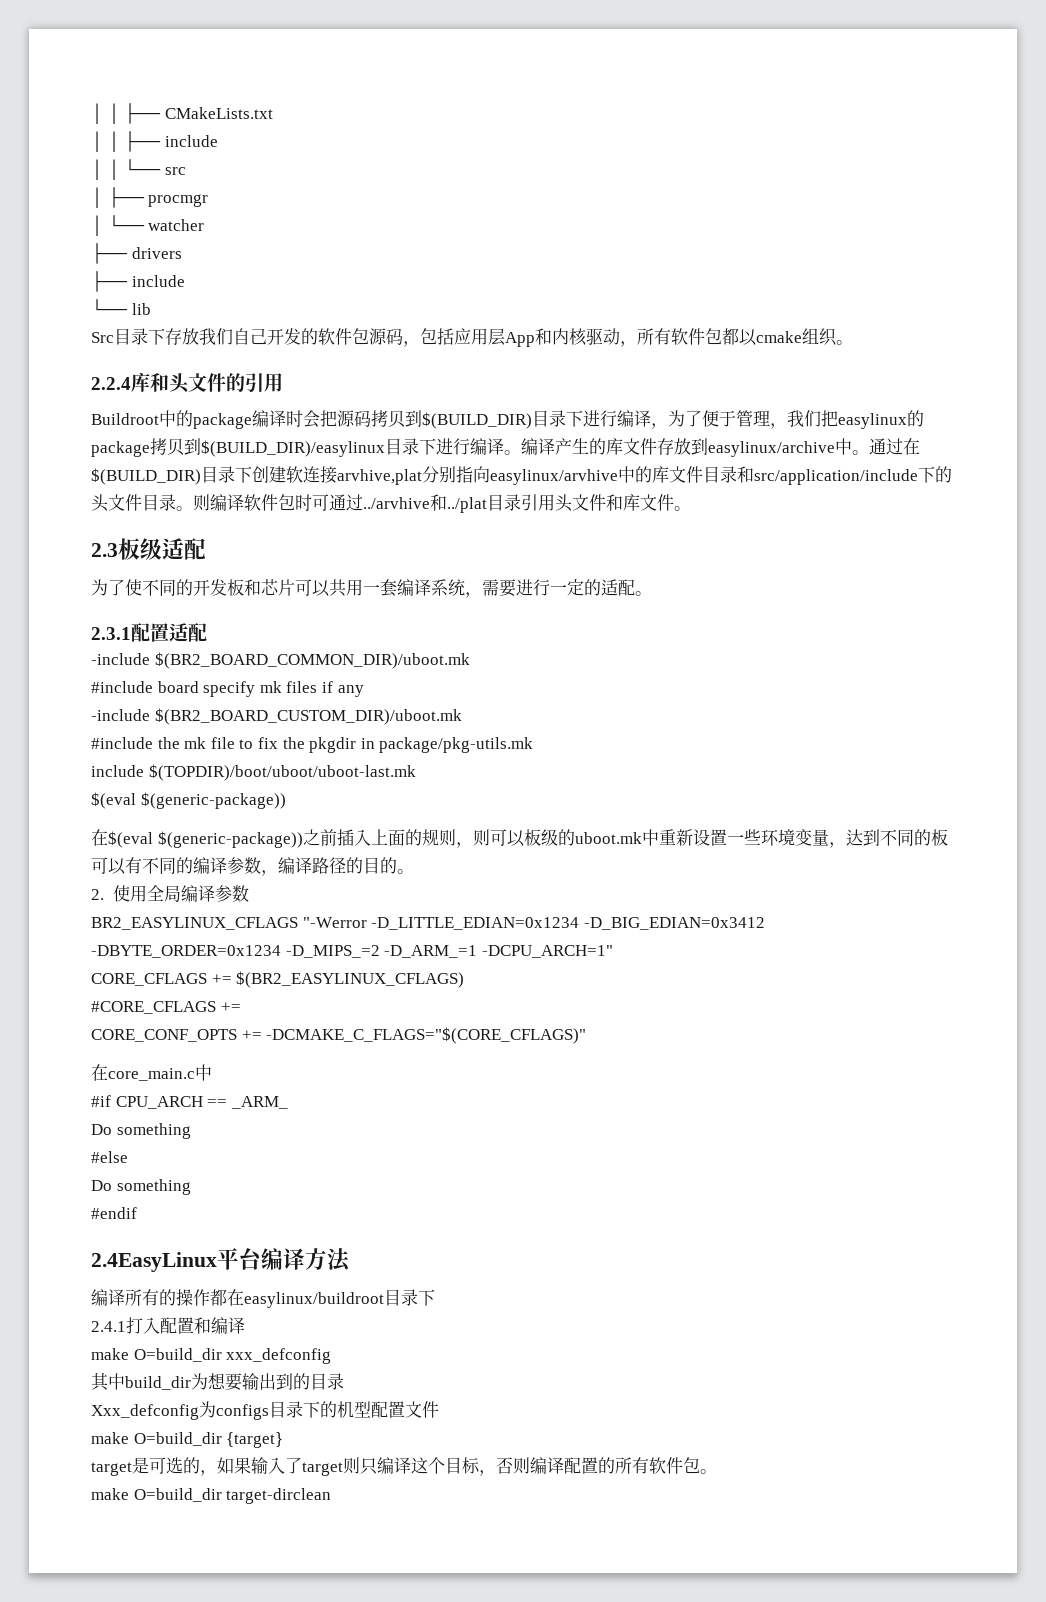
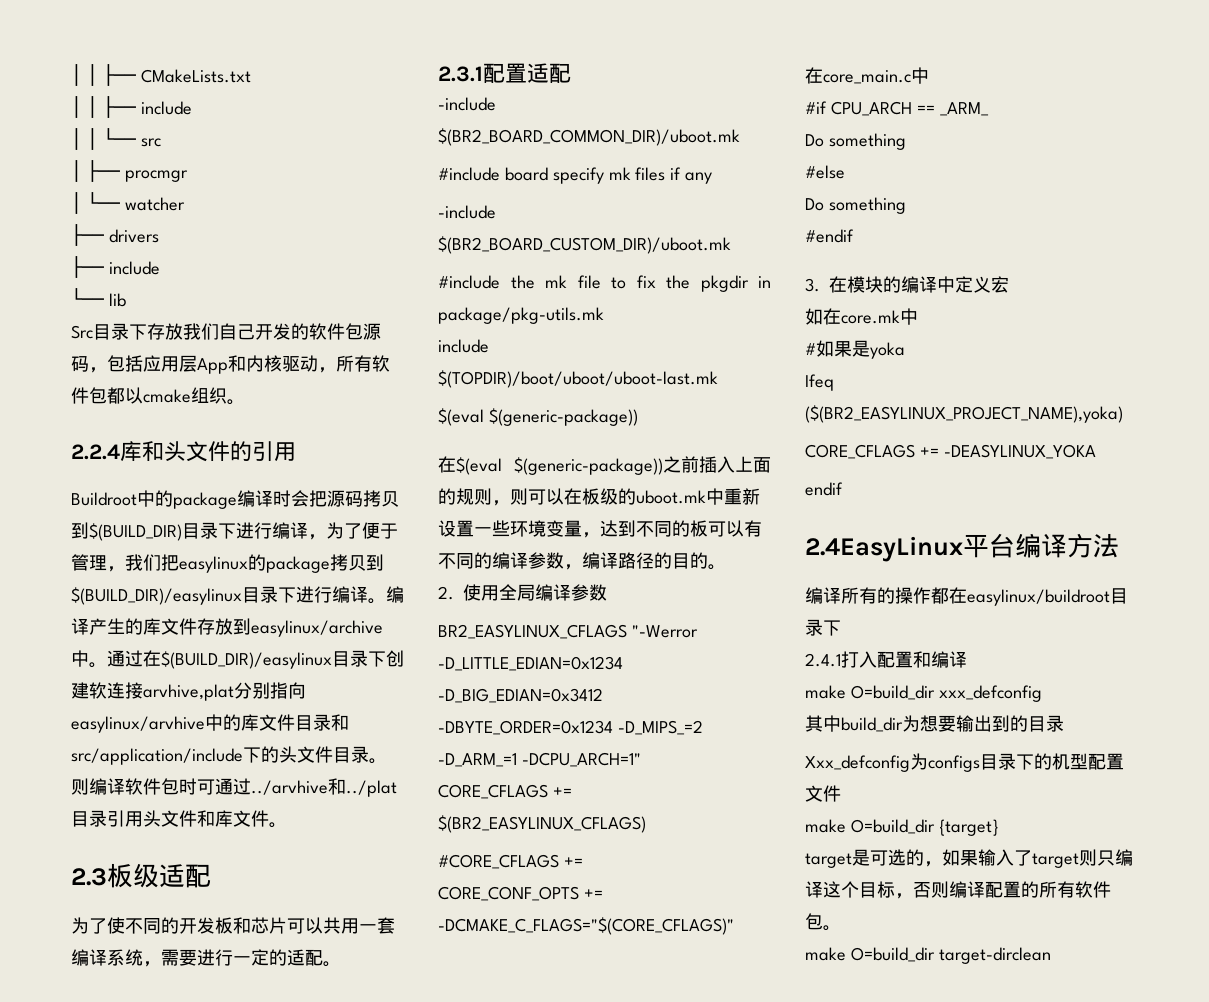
[91,468,201,485] $(BUILD_DIR) -> [161,651,332,669] $(BUILD_DIR)/easylinux
(525, 838) none -> [564,488,582,505] 在
(137, 1213) none -> [805,276,1009,293] [805,308,918,325] [805,340,905,359] [805,374,834,391] [805,405,1123,423] [805,444,1096,459] [805,482,843,496] // 3.在模块的编译中定义宏 // 如在core.mk中 // #如果是yoka // Ifeq ($(BR2_EASYLINUX_PROJECT_NAME),yoka) // CORE_CFLAGS += -DEASYLINUX_YOKA // endif

